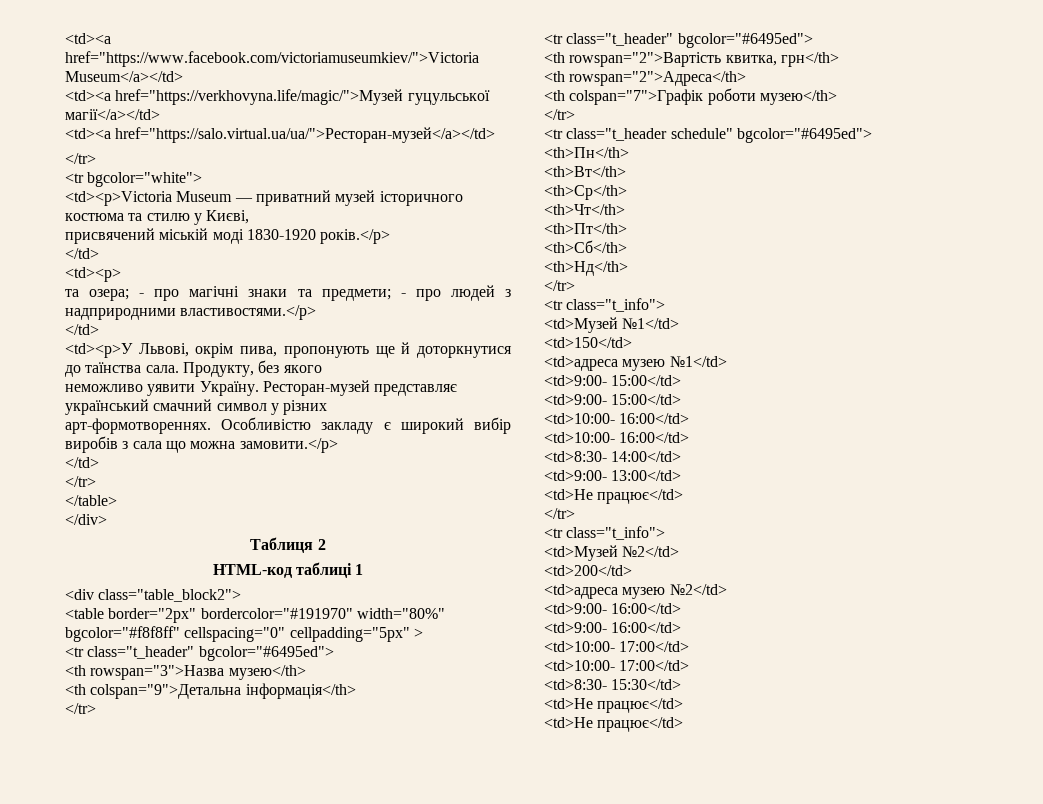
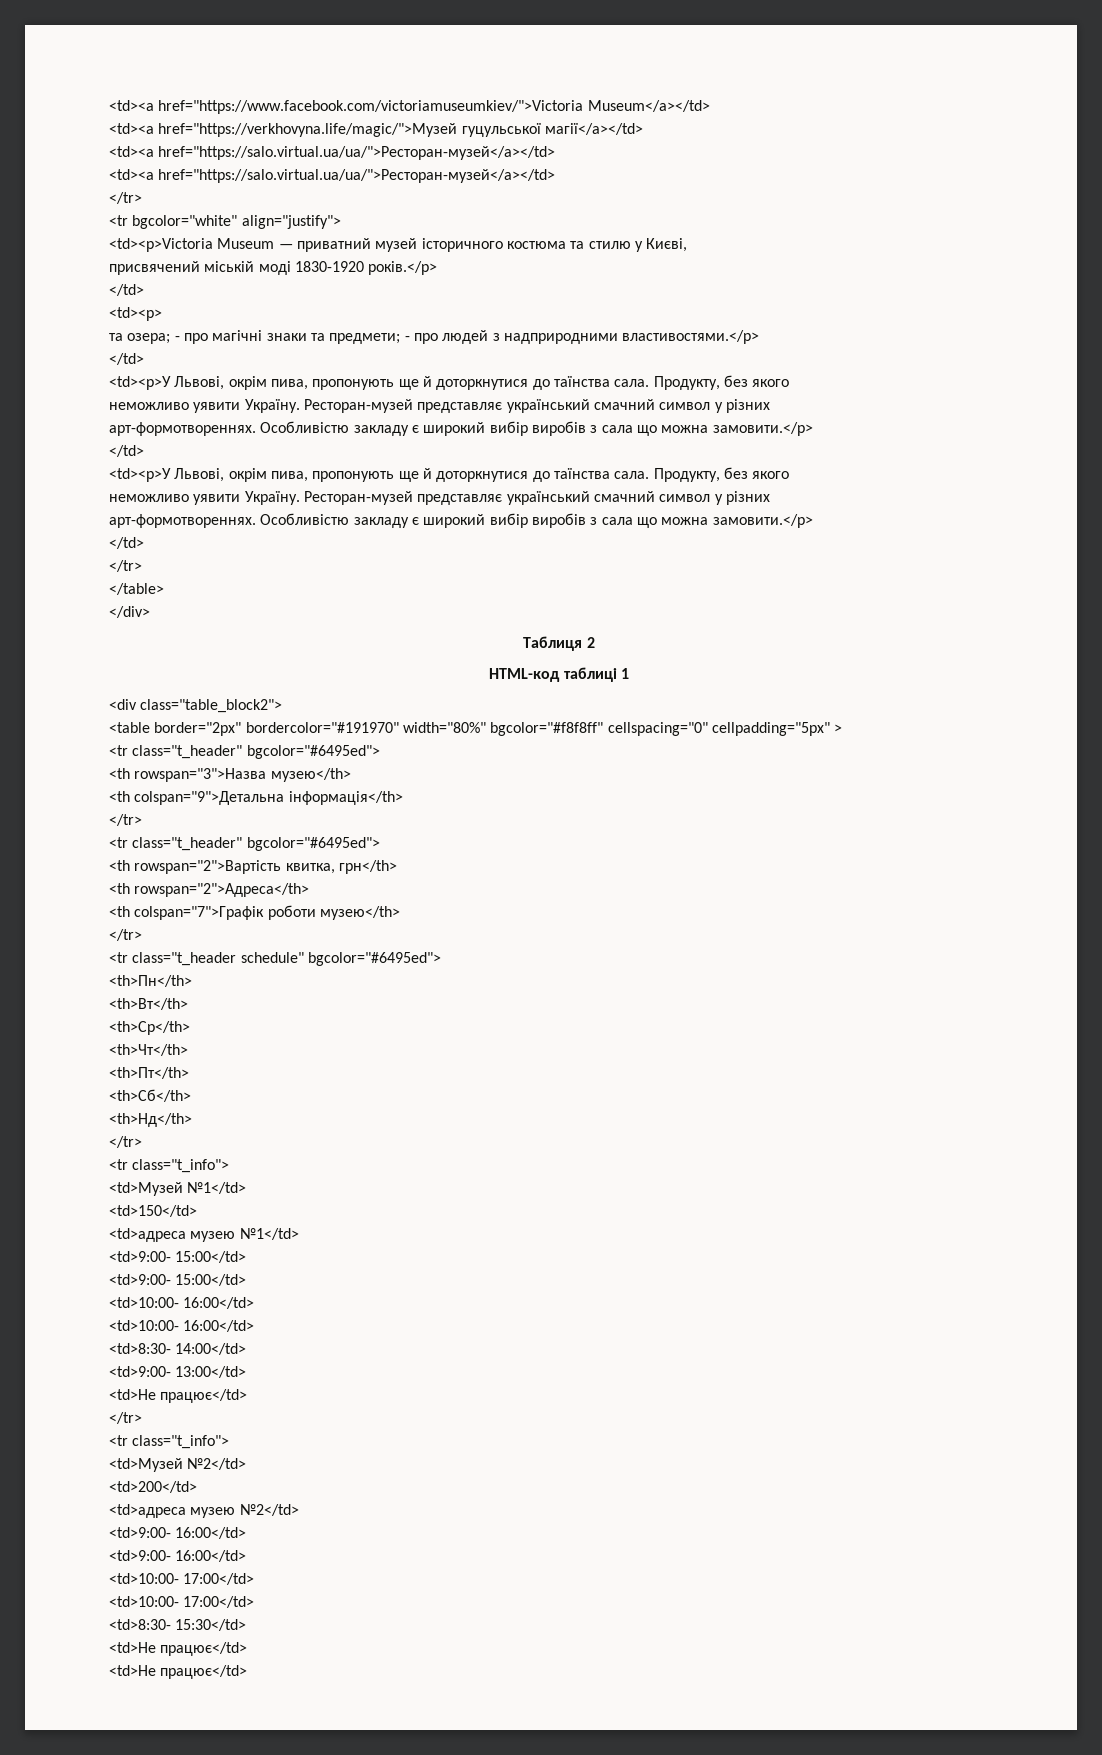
[65,153,96,164] [65,172,203,187] // </tr> // <tr bgcolor="white"> -> [109,169,556,183] [109,192,142,204] [109,215,341,229] // <td><a href="https://salo.virtual.ua/ua/">Ресторан-музей</a></td> // </tr> // <tr bgcolor="white" align="justify">
(99, 462) none -> [109,467,790,482] [109,491,770,505] [109,513,813,528] [109,537,144,549] // <td><p>У Львові, окрім пива, пропонують ще й доторкнутися до таїнства сала. Продукту, без якого // неможливо уявити Україну. Ресторан-музей представляє український смачний символ у різних // арт-формотвореннях. Особливістю закладу є широкий вибір виробів з сала що можна замовити.</p> // </td>

